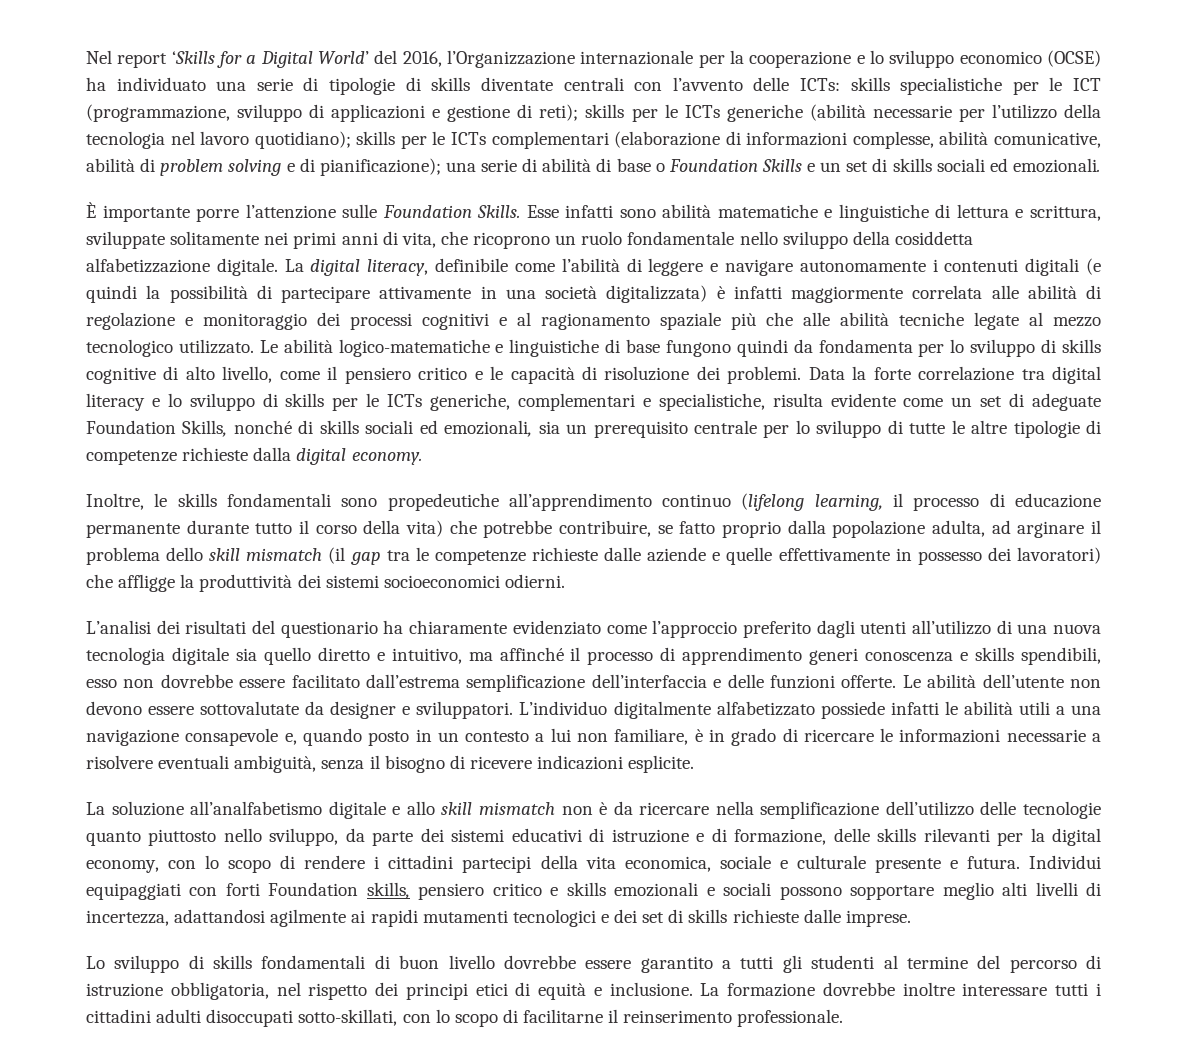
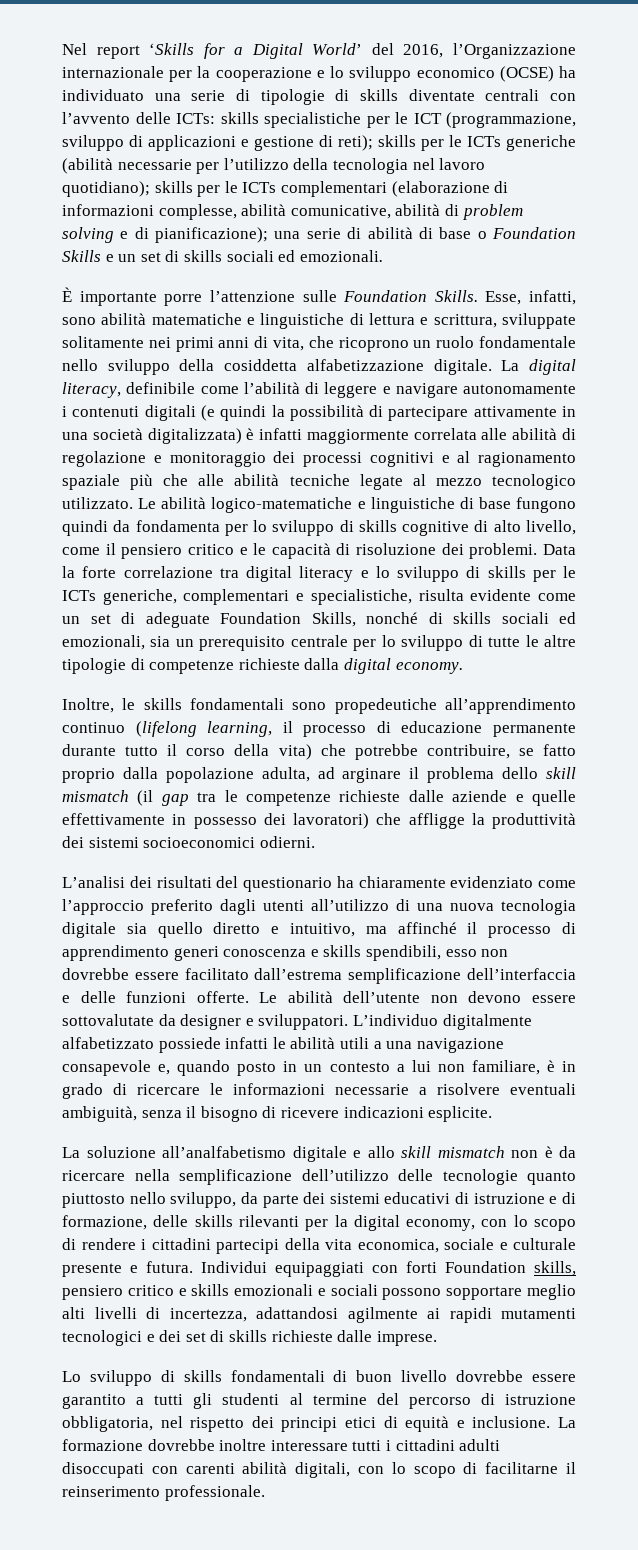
[526,205,614,218] Esse infatti -> [485,290,576,305] Esse, infatti,
[298,1009,398,1026] sotto-skillati, -> [151,1462,351,1478] con carenti abilità digitali,

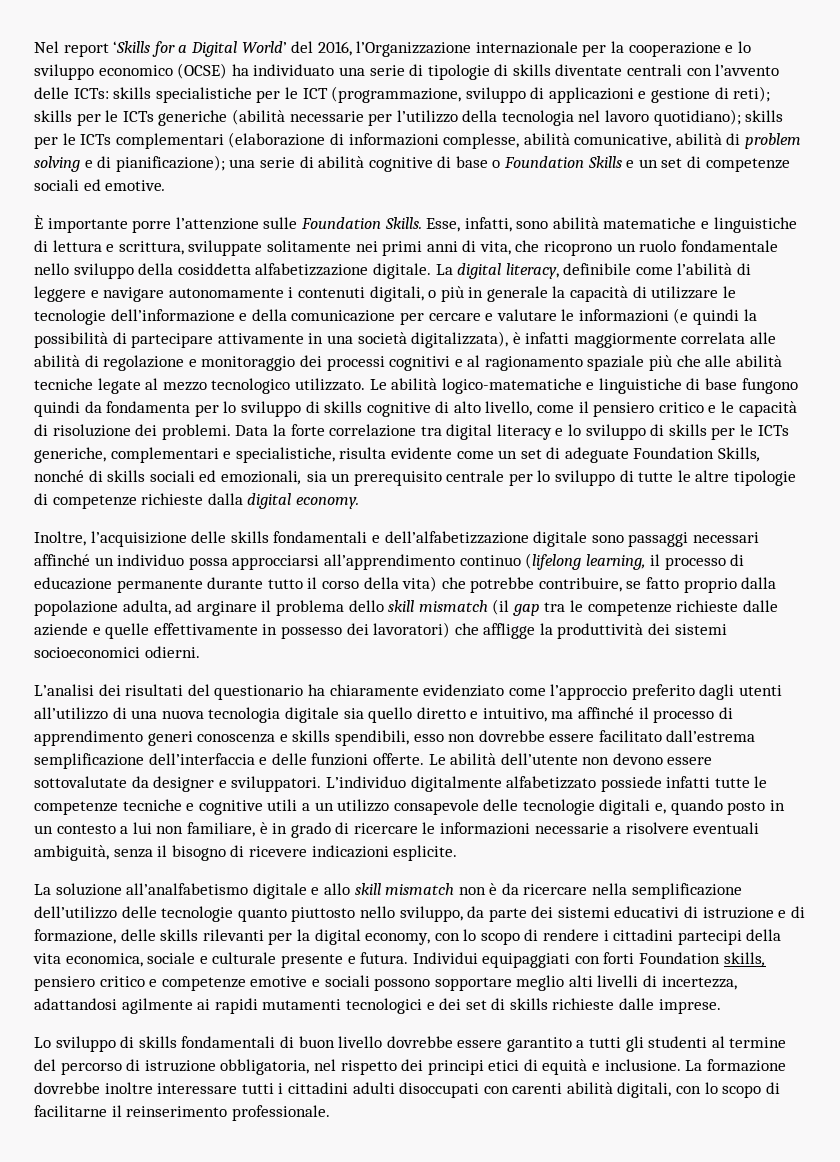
(413, 233) none -> [368,157,433,172] cognitive
[183,250,383,262] skills sociali ed emozionali. -> [705,158,790,172] [34,179,166,191] competenze sociali ed emotive.
[144,405,196,421] digitali -> [369,286,736,302] [34,309,669,325] digitali, o più in generale la capacità di utilizzare le tecnologie dell’informazione e della comunicazione per cercare e valutare le informazioni
[147,428,242,444] digitalizzata) -> [411,331,509,348] digitalizzata),
[122,698,437,714] le skills fondamentali sono propedeutiche -> [90,531,759,547] [34,554,320,570] l’acquisizione delle skills fondamentali e dell’alfabetizzazione digitale sono passaggi necessari affinché un individuo possa approcciarsi
[272,1037,504,1053] [62,1060,151,1076] le abilità utili a una navigazione consapevole -> [714,776,768,788] [34,799,651,815] tutte le competenze tecniche e cognitive utili a un utilizzo consapevole delle tecnologie digitali
[191,1284,314,1296] skills emozionali -> [161,976,308,991] competenze emotive

